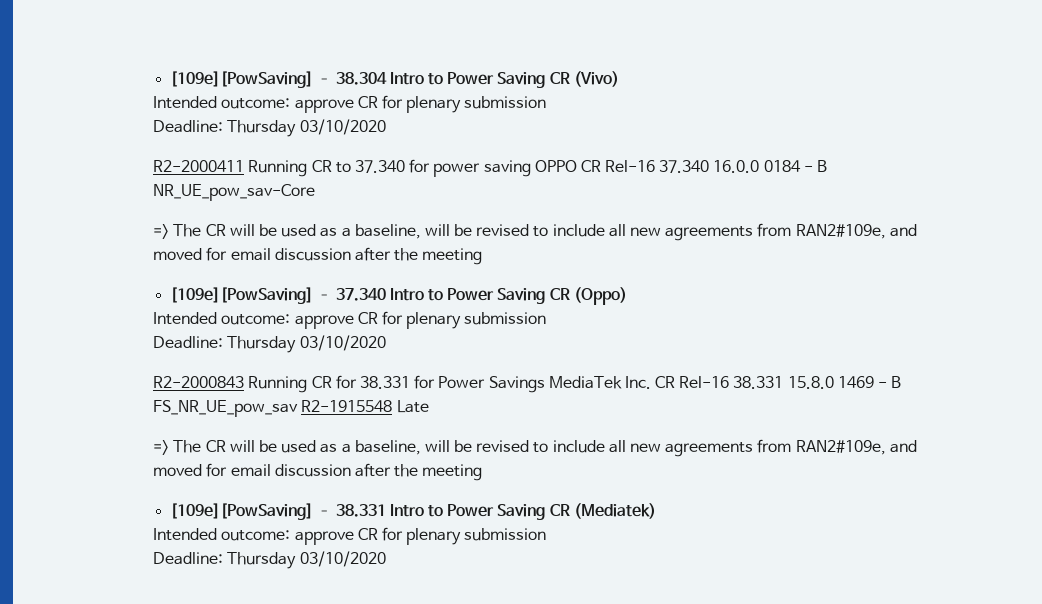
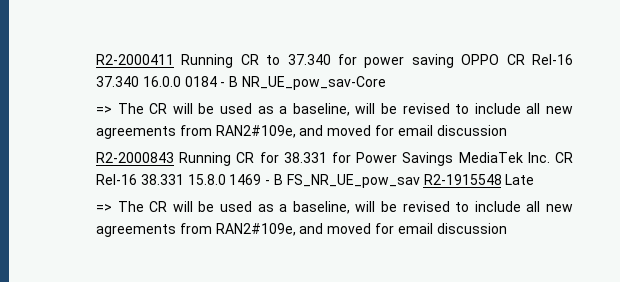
[170,71,619,88] [153,95,547,113] [153,119,386,137] [109e][PowSaving] – 38.304 Intro to Power Saving CR (Vivo) // Intended outcome: approve CR for plenary submission // Deadline: Thursday 03/10/2020 // -> (96, 59) none
[354,247,483,265] [170,287,627,305] [153,311,547,329] [153,335,386,353] after the meeting // [109e][PowSaving] – 37.340 Intro to Power Saving CR (Oppo) // Intended outcome: approve CR for plenary submission // Deadline: Thursday 03/10/2020 -> (507, 130) none
[354,463,483,481] [170,503,656,520] [153,527,547,545] [153,551,386,569] after the meeting // [109e][PowSaving] – 38.331 Intro to Power Saving CR (Mediatek) // Intended outcome: approve CR for plenary submission // Deadline: Thursday 03/10/2020 -> (507, 228) none

